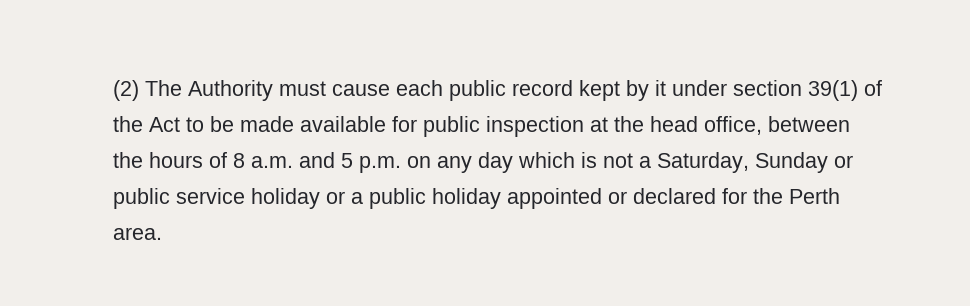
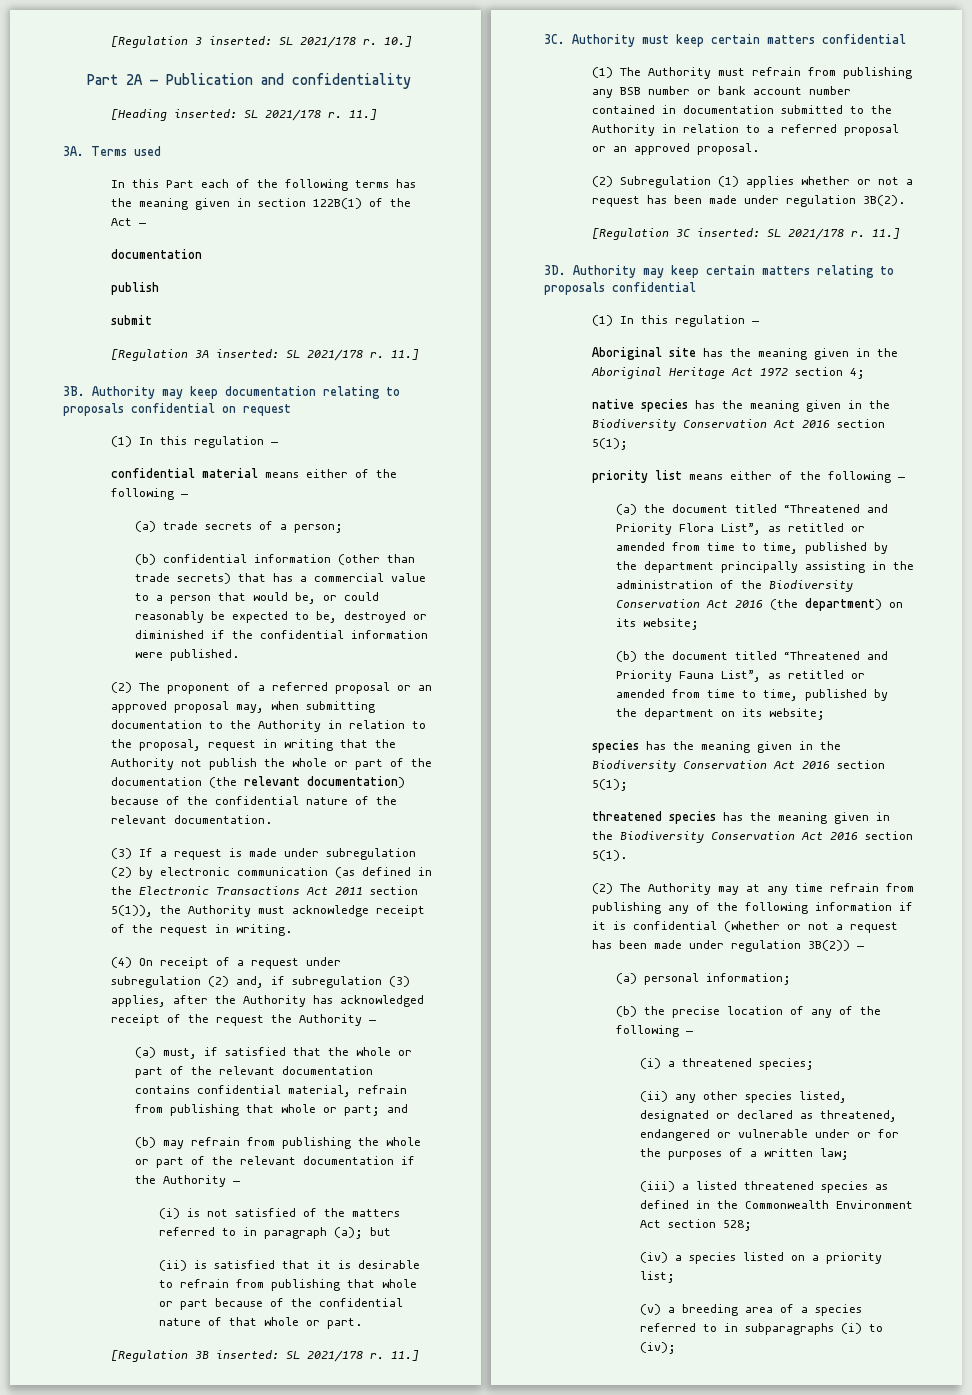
[112,80,882,101] [112,116,850,137] [112,152,853,173] [112,188,840,209] [112,227,162,240] (2) The Authority must cause each public record kept by it under section 39(1) of the Act to be made available for public inspection at the head office, between the hours of 8 a.m. and 5 p.m. on any day which is not a Saturday, Sunday or public service holiday or a public holiday appointed or declared for the Perth area. -> [111,36,413,48] [87,73,411,89] [111,109,378,121] [63,146,161,156] [111,179,417,191] [111,198,412,210] [111,218,148,226] [111,249,203,259] [111,282,160,295] [111,315,153,325] [111,349,420,361] [63,386,400,399] [63,403,291,416] [111,436,280,448] [111,468,398,478] [111,488,190,500] [135,521,344,533] [135,554,416,565] [135,573,427,584] [135,592,380,604] [135,611,428,623] [135,630,429,639] [135,649,240,661] [111,682,433,694] [111,701,376,713] [111,720,427,732] [111,739,397,751] [111,758,433,770] [111,776,406,788] [111,796,398,805] [111,815,273,824] [111,848,417,860] [111,867,433,879] [111,886,419,895] [111,905,426,917] [111,924,293,936] [111,957,342,969] [111,976,411,988] [111,995,425,1007] [111,1014,378,1026] [135,1047,413,1059] [135,1066,374,1078] [135,1085,408,1097] [135,1104,409,1116] [135,1137,422,1149] [135,1156,416,1168] [135,1175,242,1187] [159,1208,401,1219] [159,1227,392,1239] [159,1260,421,1271] [159,1279,418,1291] [159,1298,404,1310] [159,1317,363,1329] [111,1350,420,1362] [544,34,906,47] [592,67,913,79] [592,86,852,98] [592,105,893,114] [592,124,900,136] [592,143,760,155] [592,176,914,188] [592,195,906,207] [592,228,901,240] [544,265,894,278] [544,282,696,295] [592,315,761,327] [592,347,899,360] [591,367,866,379] [592,399,891,412] [592,419,886,431] [592,438,629,450] [592,470,907,483] [616,504,889,515] [616,523,866,535] [616,542,889,554] [616,561,915,573] [616,580,854,592] [616,598,904,611] [616,618,700,630] [616,651,889,662] [616,670,866,682] [616,689,889,701] [616,708,826,720] [592,740,842,753] [592,760,886,772] [592,779,629,791] [592,811,891,824] [592,831,914,843] [592,850,628,861] [592,883,915,895] [592,902,914,914] [592,921,899,933] [592,940,866,952] [616,973,792,985] [616,1006,882,1018] [616,1025,695,1037] [640,1058,815,1070] [640,1091,848,1103] [640,1110,898,1122] [640,1129,900,1141] [640,1148,850,1160] [640,1181,889,1193] [640,1200,914,1209] [640,1219,753,1231] [640,1252,883,1264] [640,1271,676,1283] [640,1304,863,1316] [640,1323,884,1335] [640,1342,677,1354] [Regulation 3 inserted: SL 2021/178 r. 10.] // Part 2A — Publication and confidentiality // [Heading inserted: SL 2021/178 r. 11.] // 3A. Terms used // In this Part each of the following terms has the meaning given in section 122B(1) of the Act — // documentation // publish // submit // [Regulation 3A inserted: SL 2021/178 r. 11.] // 3B. Authority may keep documentation relating to proposals confidential on request // (1) In this regulation — // confidential material means either of the following — // (a) trade secrets of a person; // (b) confidential information (other than trade secrets) that has a commercial value to a person that would be, or could reasonably be expected to be, destroyed or diminished if the confidential information were published. // (2) The proponent of a referred proposal or an approved proposal may, when submitting documentation to the Authority in relation to the proposal, request in writing that the Authority not publish the whole or part of the documentation (the relevant documentation) because of the confidential nature of the relevant documentation. // (3) If a request is made under subregulation (2) by electronic communication (as defined in the Electronic Transactions Act 2011 section 5(1)), the Authority must acknowledge receipt of the request in writing. // (4) On receipt of a request under subregulation (2) and, if subregulation (3) applies, after the Authority has acknowledged receipt of the request the Authority — // (a) must, if satisfied that the whole or part of the relevant documentation contains confidential material, refrain from publishing that whole or part; and // (b) may refrain from publishing the whole or part of the relevant documentation if the Authority — // (i) is not satisfied of the matters referred to in paragraph (a); but // (ii) is satisfied that it is desirable to refrain from publishing that whole or part because of the confidential nature of that whole or part. // [Regulation 3B inserted: SL 2021/178 r. 11.] // 3C. Authority must keep certain matters confidential // (1) The Authority must refrain from publishing any BSB number or bank account number contained in documentation submitted to the Authority in relation to a referred proposal or an approved proposal. // (2) Subregulation (1) applies whether or not a request has been made under regulation 3B(2). // [Regulation 3C inserted: SL 2021/178 r. 11.] // 3D. Authority may keep certain matters relating to proposals confidential // (1) In this regulation — // Aboriginal site has the meaning given in the Aboriginal Heritage Act 1972 section 4; // native species has the meaning given in the Biodiversity Conservation Act 2016 section 5(1); // priority list means either of the following — // (a) the document titled “Threatened and Priority Flora List”, as retitled or amended from time to time, published by the department principally assisting in the administration of the Biodiversity Conservation Act 2016 (the department) on its website; // (b) the document titled “Threatened and Priority Fauna List”, as retitled or amended from time to time, published by the department on its website; // species has the meaning given in the Biodiversity Conservation Act 2016 section 5(1); // threatened species has the meaning given in the Biodiversity Conservation Act 2016 section 5(1). // (2) The Authority may at any time refrain from publishing any of the following information if it is confidential (whether or not a request has been made under regulation 3B(2)) — // (a) personal information; // (b) the precise location of any of the following — // (i) a threatened species; // (ii) any other species listed, designated or declared as threatened, endangered or vulnerable under or for the purposes of a written law; // (iii) a listed threatened species as defined in the Commonwealth Environment Act section 528; // (iv) a species listed on a priority list; // (v) a breeding area of a species referred to in subparagraphs (i) to (iv);

